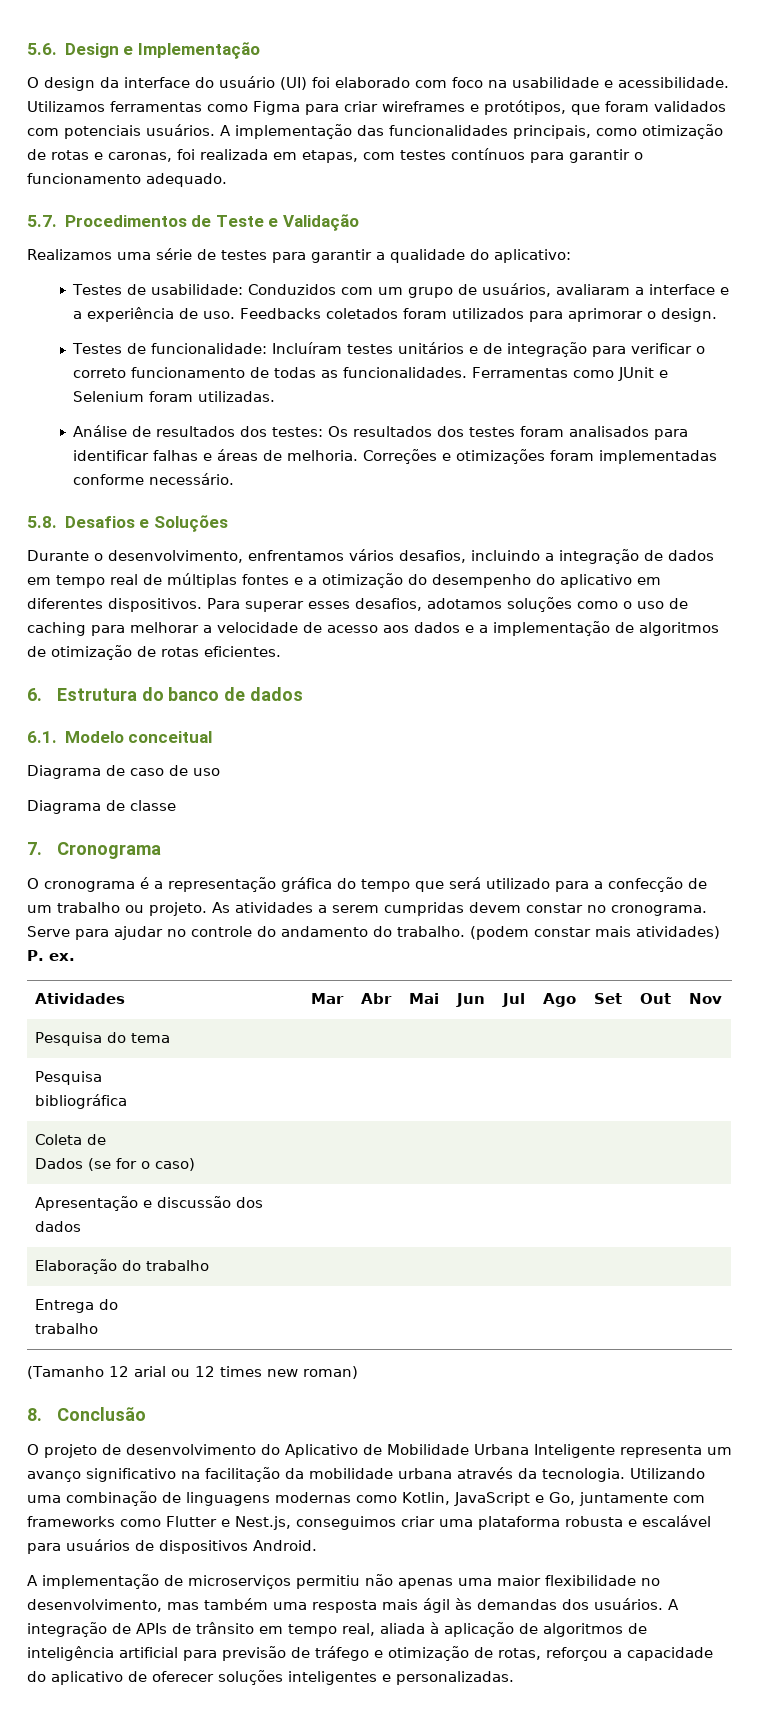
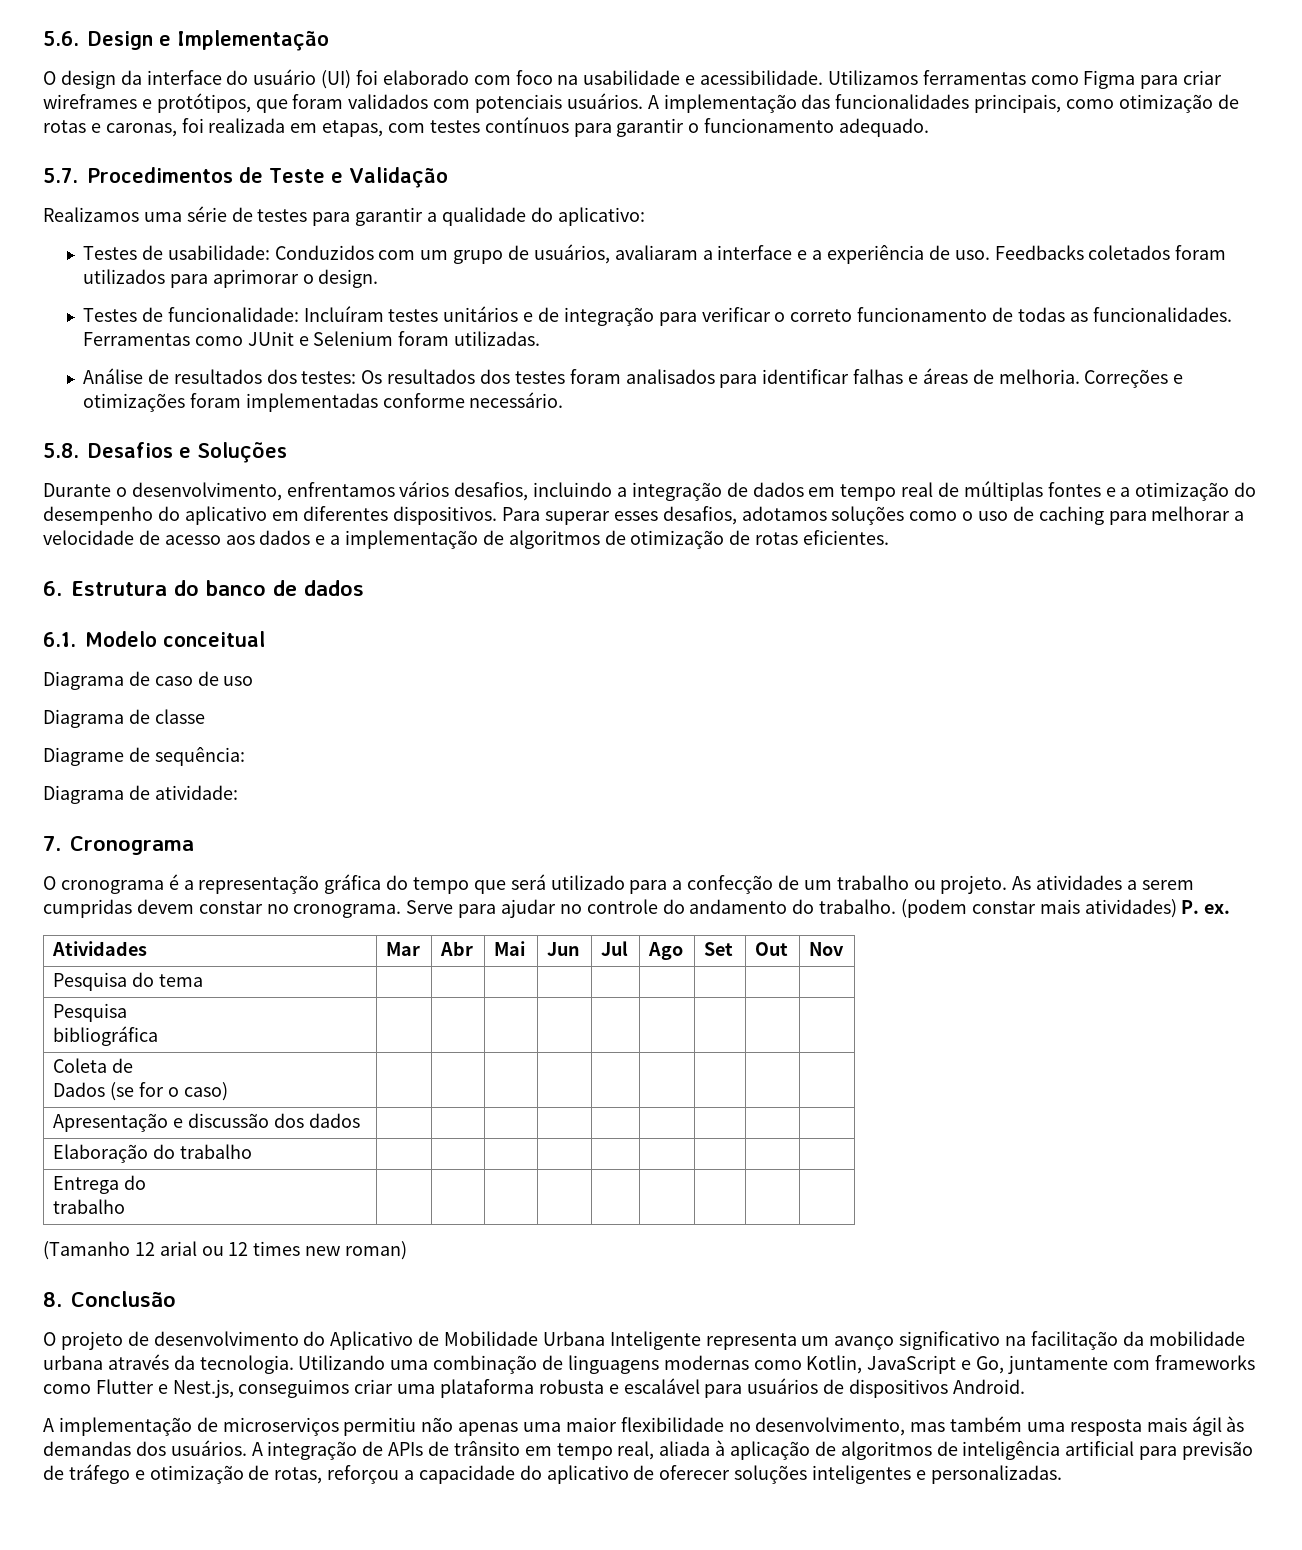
(176, 805) none -> [43,747,245,766] [43,785,238,804] // Diagrame de sequência: // Diagrama de atividade:

